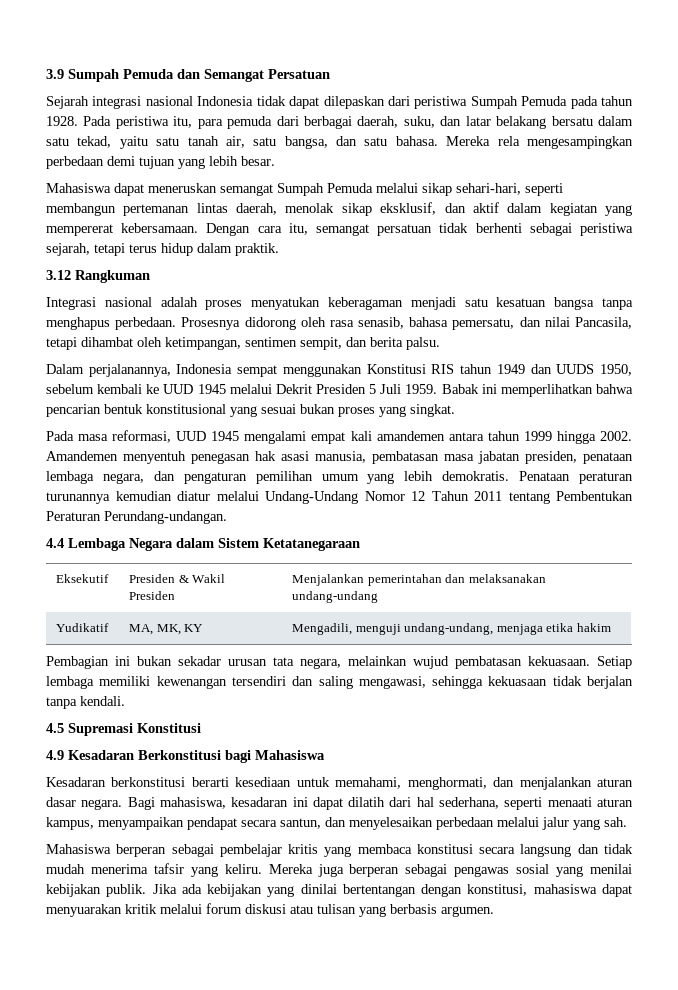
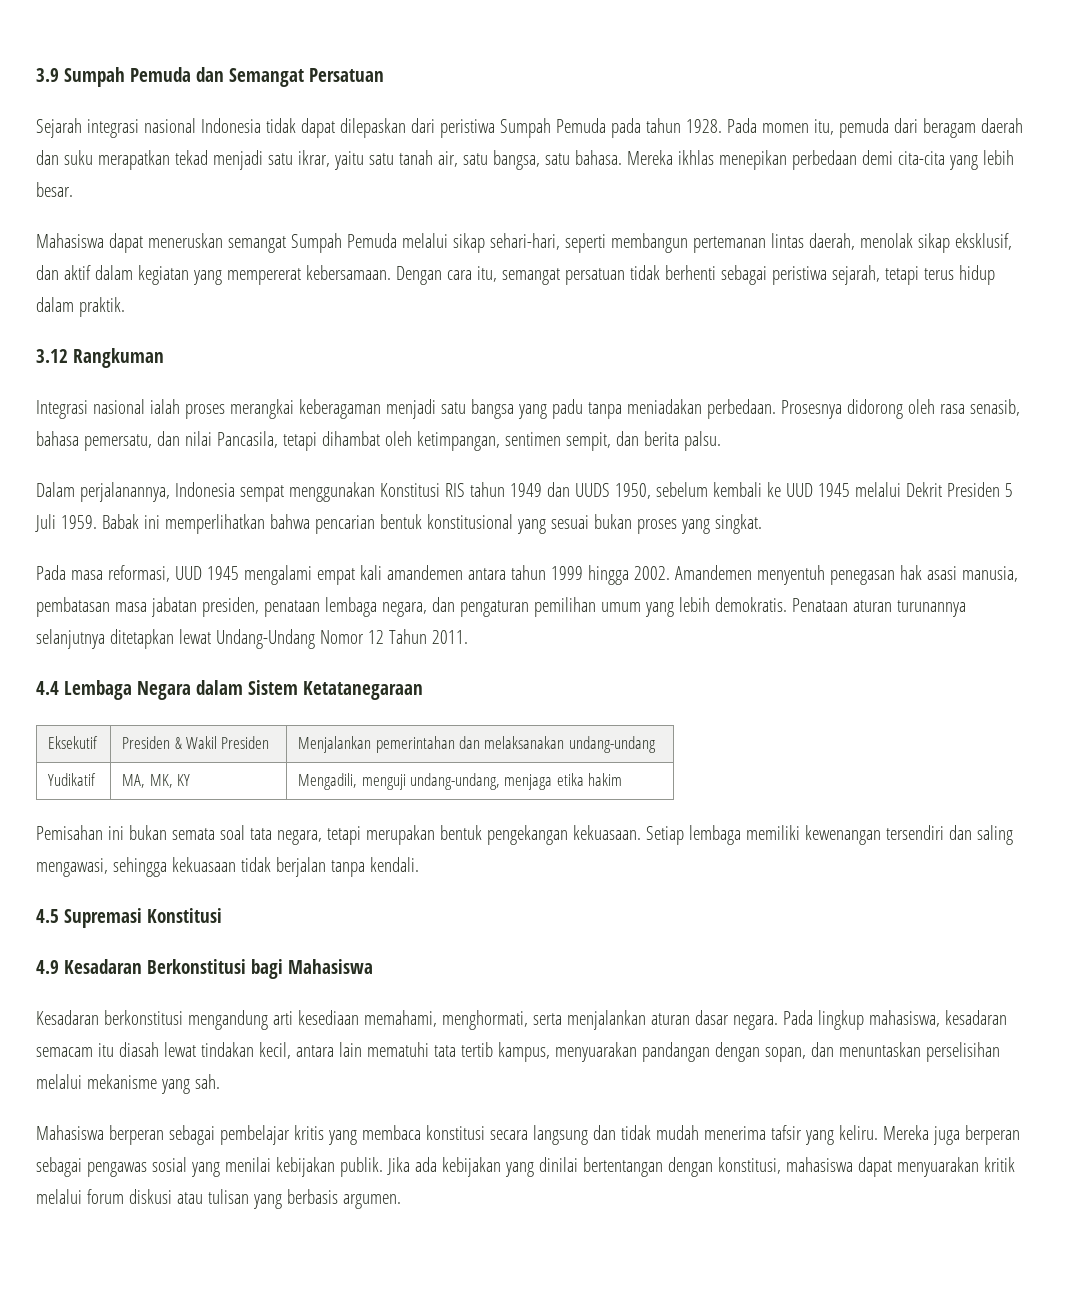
[115,116,634,129] [46,136,112,148] peristiwa itu, para pemuda dari berbagai daerah, suku, dan latar belakang bersatu dalam satu tekad, -> [761,118,1023,138] [36,150,330,170] momen itu, pemuda dari beragam daerah dan suku merapatkan tekad menjadi satu ikrar,
[336,136,358,146] dan -> (540, 160) none
[497,136,633,149] rela mengesampingkan -> [677,150,787,170] ikhlas menepikan
[139,156,175,169] tujuan -> [897,151,945,165] cita-cita
[160,297,633,310] [46,317,110,330] adalah proses menyatukan keberagaman menjadi satu kesatuan bangsa tanpa menghapus -> [149,399,702,419] ialah proses merangkai keberagaman menjadi satu bangsa yang padu tanpa meniadakan
[578,472,633,484] [46,491,633,504] [46,511,227,524] peraturan turunannya kemudian diatur melalui Undang-Undang Nomor 12 Tahun 2011 tentang Pembentukan Peraturan Perundang-undangan. -> [852,600,966,617] [36,629,468,649] aturan turunannya selanjutnya ditetapkan lewat Undang-Undang Nomor 12 Tahun 2011.
[46,656,109,669] Pembagian -> [36,825,103,840] Pemisahan
[178,656,522,669] sekadar urusan tata negara, melainkan wujud pembatasan -> [171,825,568,845] semata soal tata negara, tetapi merupakan bentuk pengekangan
[191,777,330,787] berarti kesediaan untuk -> [187,1010,359,1030] mengandung arti kesediaan
[493,777,515,787] dan -> [532,1013,562,1025] serta
[127,797,634,810] [46,817,569,830] Bagi mahasiswa, kesadaran ini dapat dilatih dari hal sederhana, seperti menaati aturan kampus, menyampaikan pendapat secara santun, dan menyelesaikan perbedaan melalui jalur -> [782,1010,1007,1030] [36,1042,1000,1062] [36,1074,157,1089] Pada lingkup mahasiswa, kesadaran semacam itu diasah lewat tindakan kecil, antara lain mematuhi tata tertib kampus, menyuarakan pandangan dengan sopan, dan menuntaskan perselisihan melalui mekanisme

